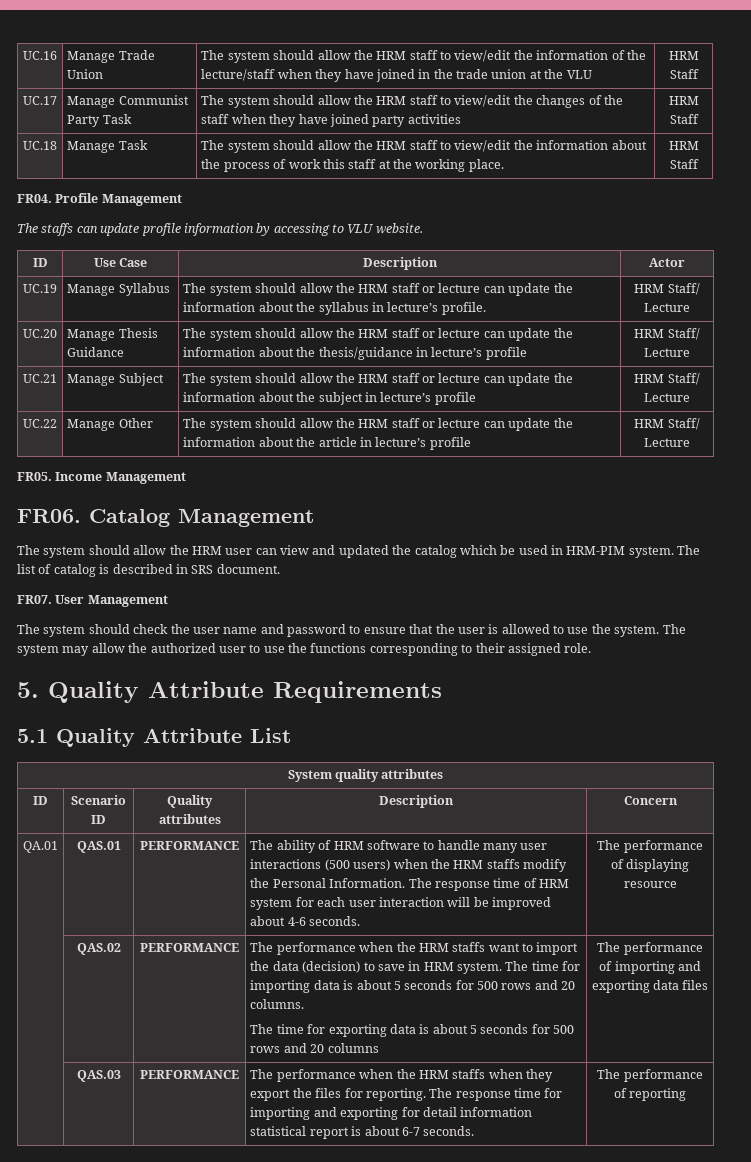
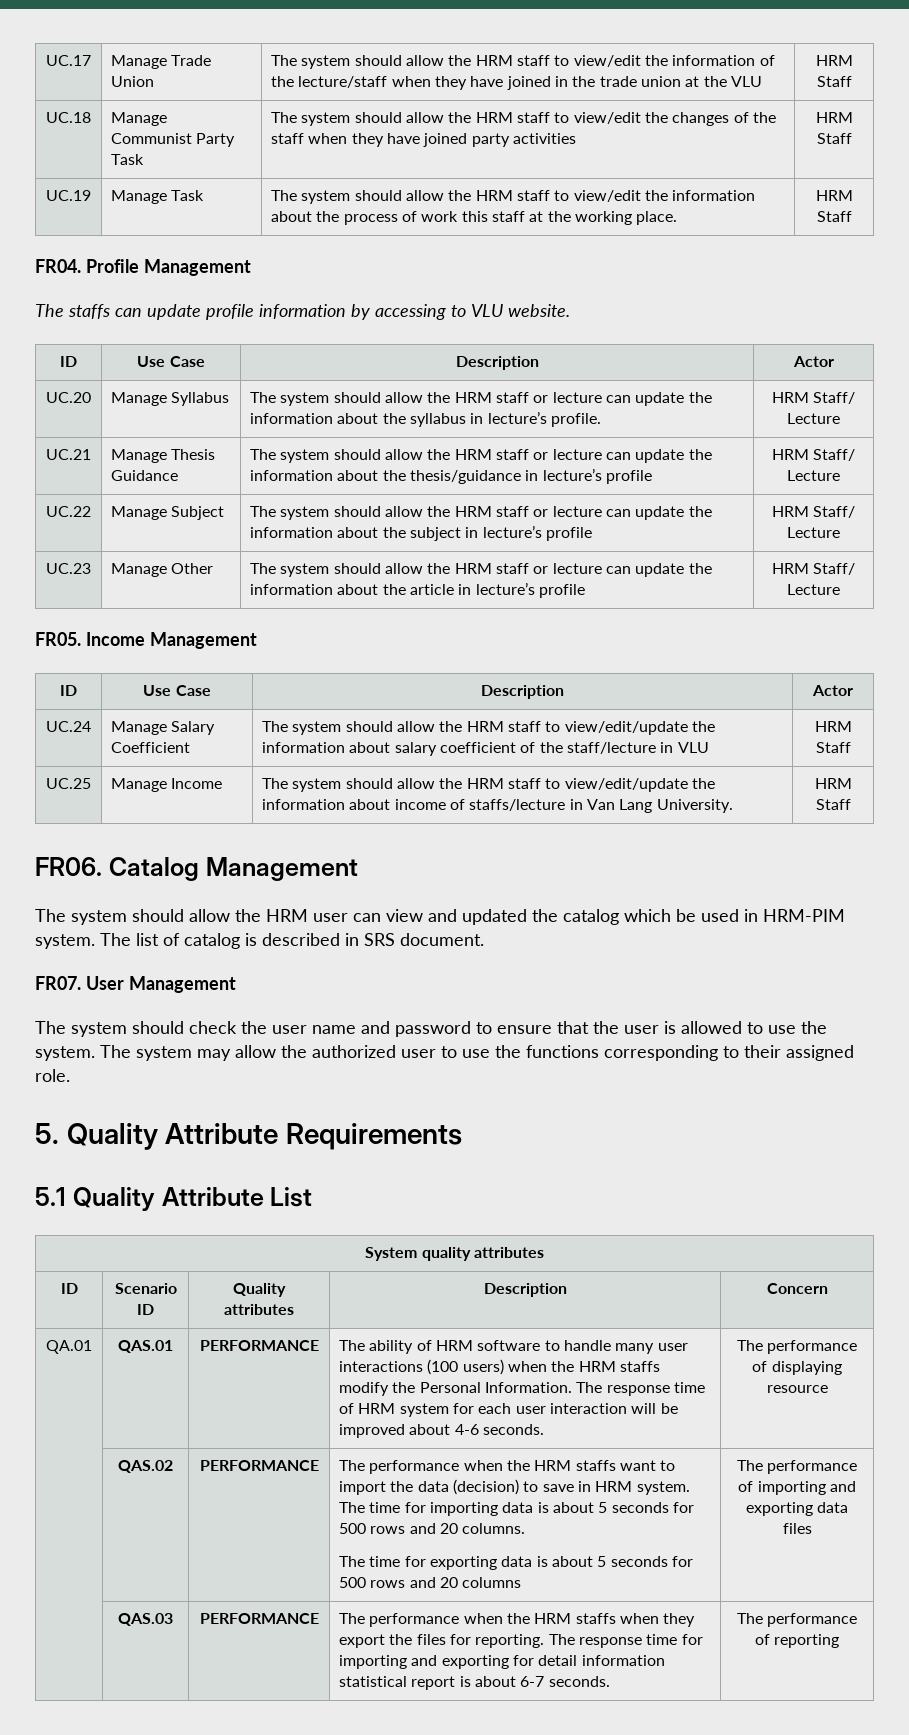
[23,51,57,60] UC.16 -> [46,55,91,66] UC.17
[23,96,57,105] UC.17 -> [46,112,91,123] UC.18
[23,141,57,150] UC.18 -> [46,190,91,201] UC.19
[23,284,57,293] UC.19 -> [46,392,91,403] UC.20
[23,329,57,338] UC.20 -> [46,449,91,460] UC.21
[23,374,57,383] UC.21 -> [46,506,91,517] UC.22
[23,419,57,428] UC.22 -> [46,563,91,574] UC.23
(186, 478) none -> [60,685,77,696] [143,685,211,696] [481,685,564,699] [812,685,853,696] [46,721,91,732] [111,721,216,735] [111,742,191,753] [262,721,715,735] [262,742,709,756] [814,721,852,732] [815,742,851,753] [46,778,91,789] [111,778,223,792] [262,778,715,792] [262,799,733,813] [814,778,852,789] [815,799,851,810] // ID | Use Case | Description | Actor // UC.24 | Manage Salary Coefficient | The system should allow the HRM staff to view/edit/update the information about salary coefficient of the staff/lecture in VLU | HRM Staff // UC.25 | Manage Income | The system should allow the HRM staff to view/edit/update the information about income of staffs/lecture in Van Lang University. | HRM Staff
[324,859,350,871] (500 -> [427,1359,459,1375] (100

